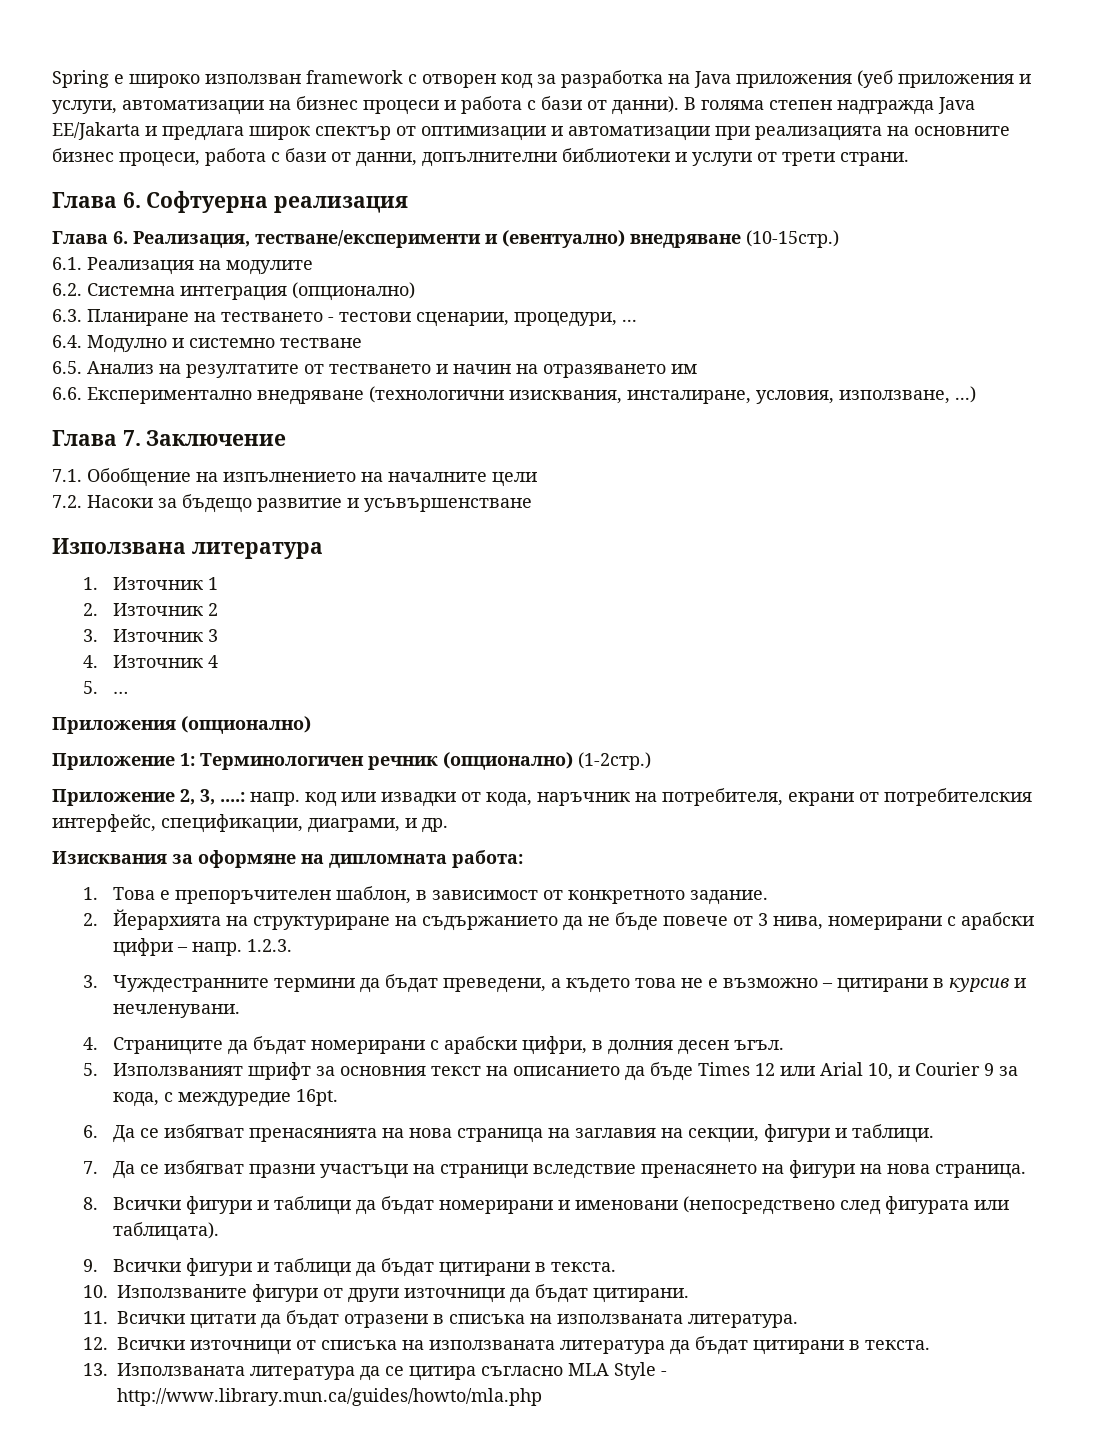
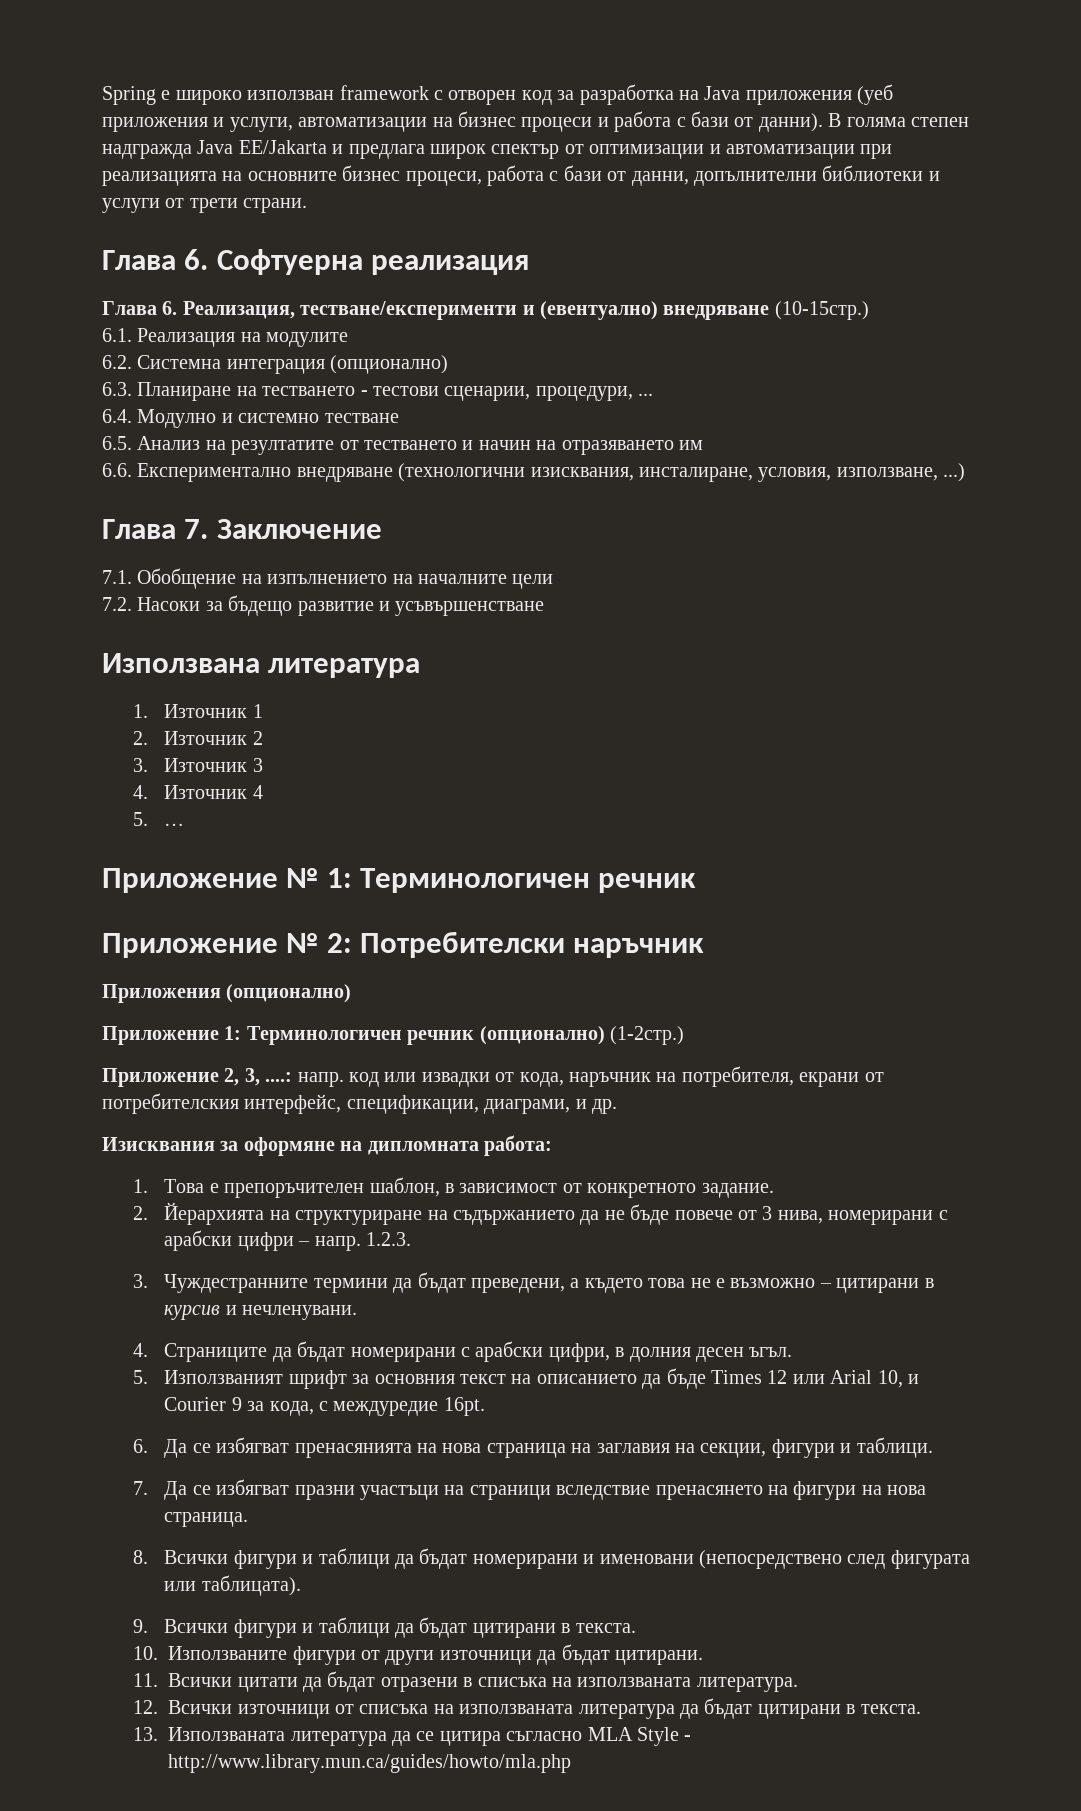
(129, 692) none -> [102,868,697,893] [102,931,705,958] // Приложение № 1: Терминологичен речник // Приложение № 2: Потребителски наръчник

